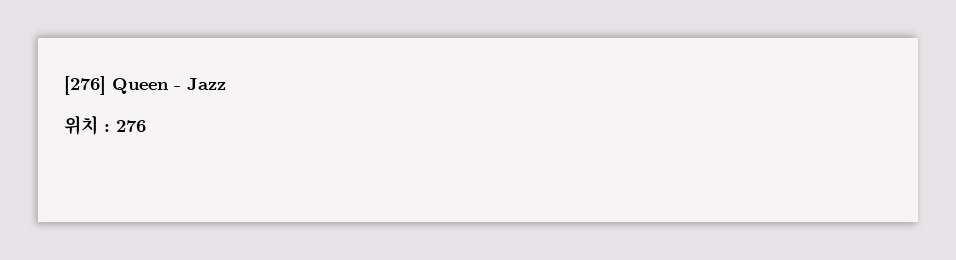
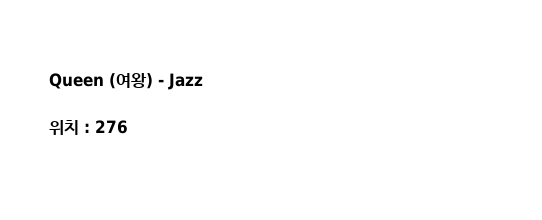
[64,76,169,95] [276] Queen -> [49,73,153,89] Queen (여왕)

